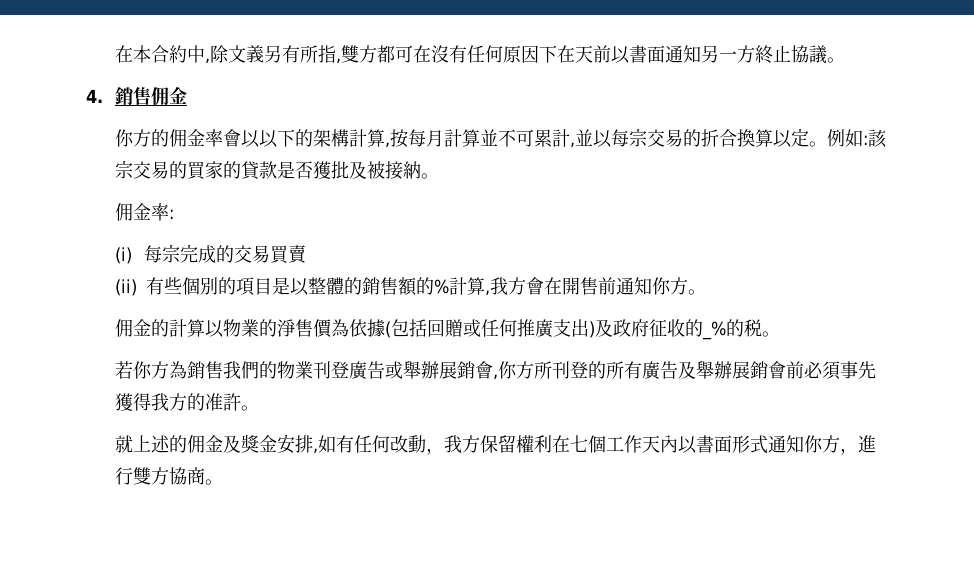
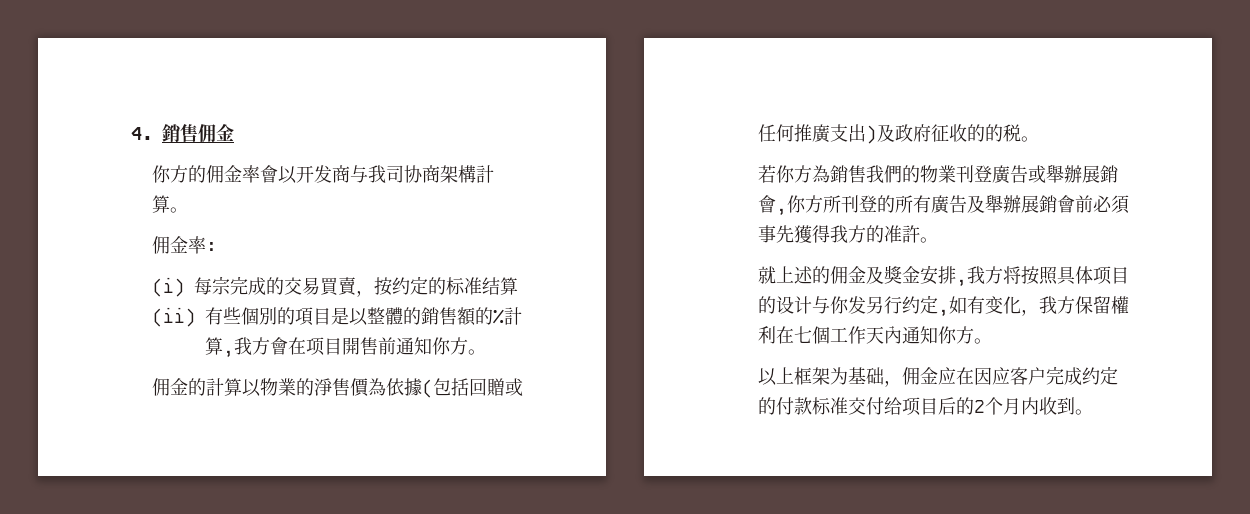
[114,45,845,64] 在本合約中,除文義另有所指,雙方都可在沒有任何原因下在天前以書面通知另一方終止協議。 // -> (131, 133) none
[258,128,887,148] [114,160,421,180] 以下的架構計算,按每月計算並不可累計,並以每宗交易的折合換算以定。例如:該宗交易的買家的貸款是否獲批及被接納 -> [295,165,494,183] [151,195,170,213] 开发商与我司协商架構計算
(307, 254) none -> [355,276,518,297] ，按约定的标准结算
(562, 286) none -> [305,337,342,356] 项目
[701,321,726,340] _% -> (985, 133) none
[317,435,426,453] 如有任何改動 -> [966,266,1129,285] [757,295,1021,317] 我方将按照具体项目的设计与你发另行约定,如有变化
[677,435,876,455] [114,467,205,485] 以書面形式通知你方，進行雙方協商 -> [901,326,992,344] [757,366,1118,387] [757,397,1075,416] 通知你方。 // 以上框架为基础，佣金应在因应客户完成约定的付款标准交付给项目后的2个月内收到

